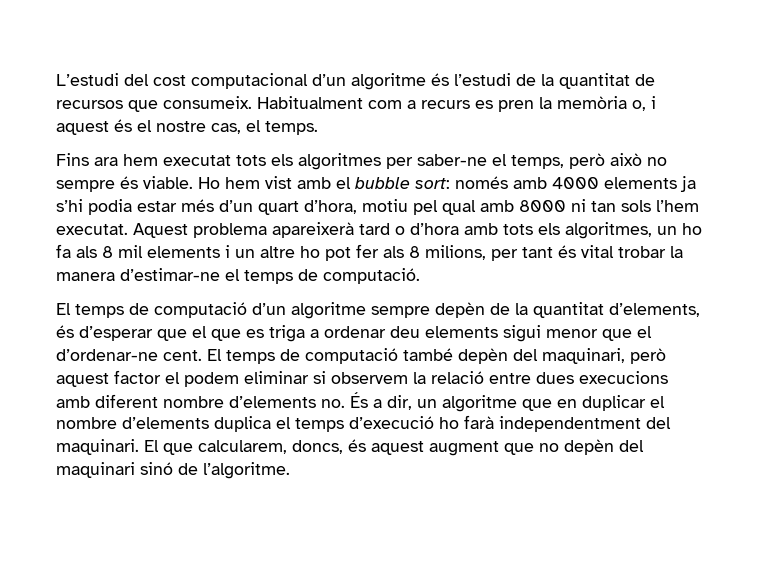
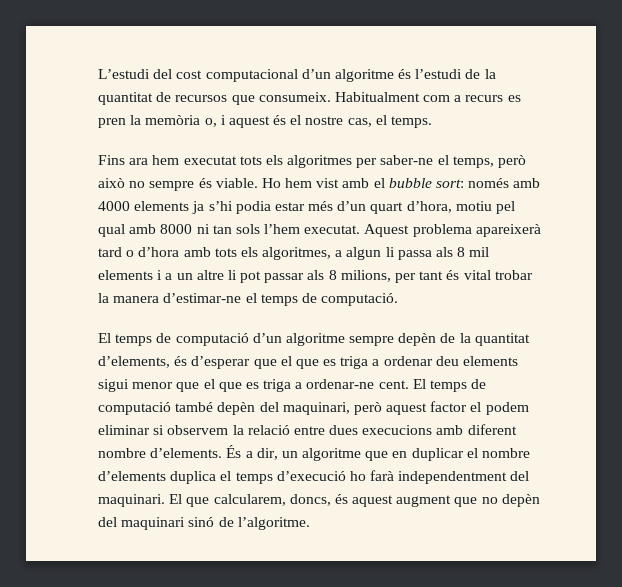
[657,223,702,235] [56,244,71,258] un ho fa -> [335,247,432,260] a algun li passa
(230, 251) none -> [165,273,173,280] a
[300,244,379,261] ho pot fer -> [227,270,305,283] li pot passar
[56,349,158,361] d’ordenar-ne -> [218,379,375,392] que es triga a ordenar-ne
[229,396,345,408] d’elements no. -> [150,448,223,458] d’elements.

